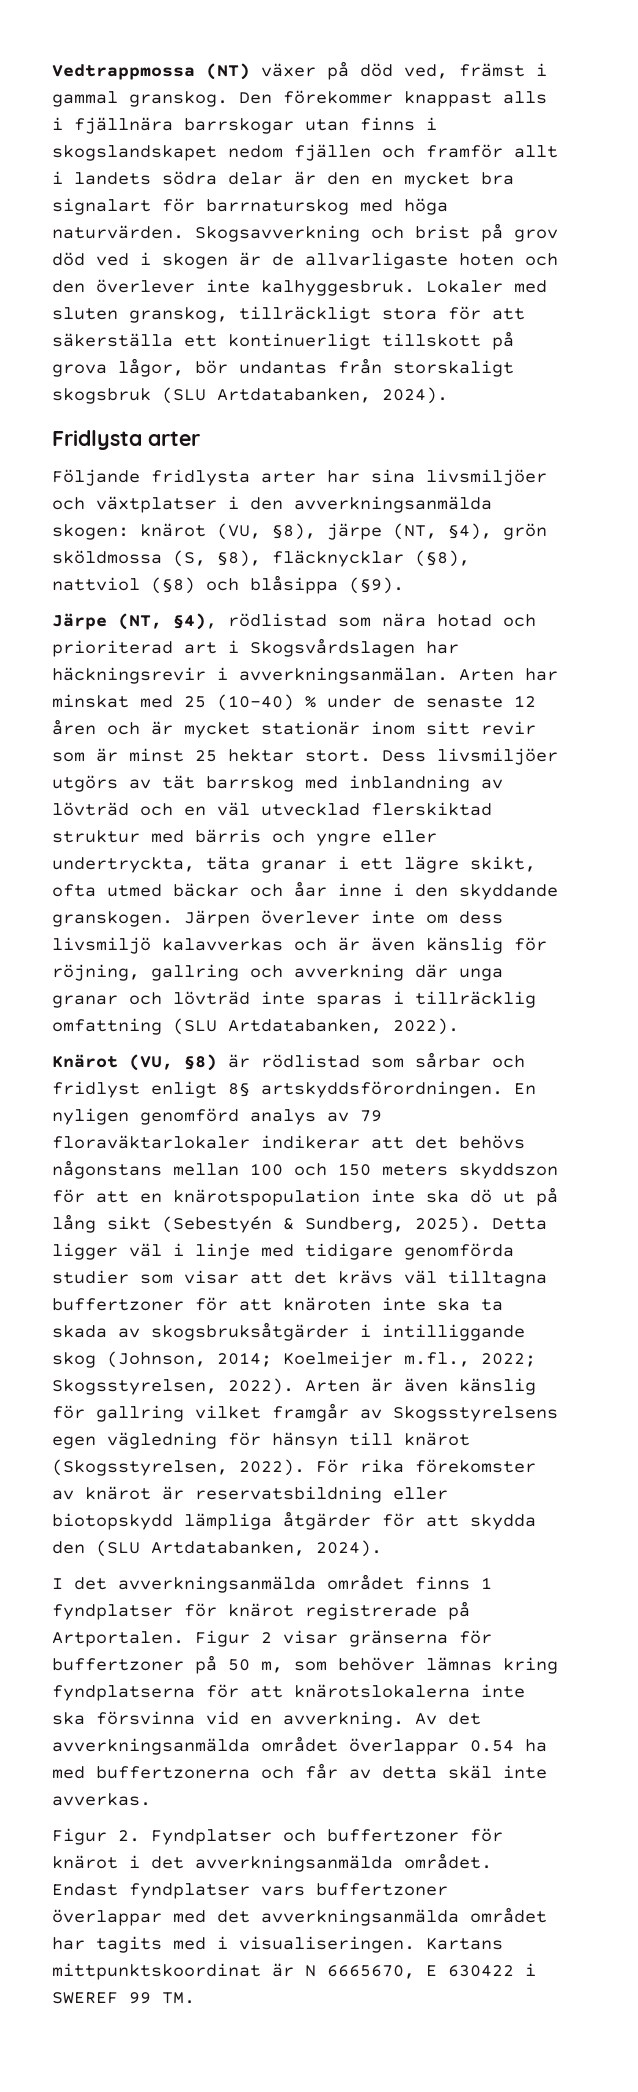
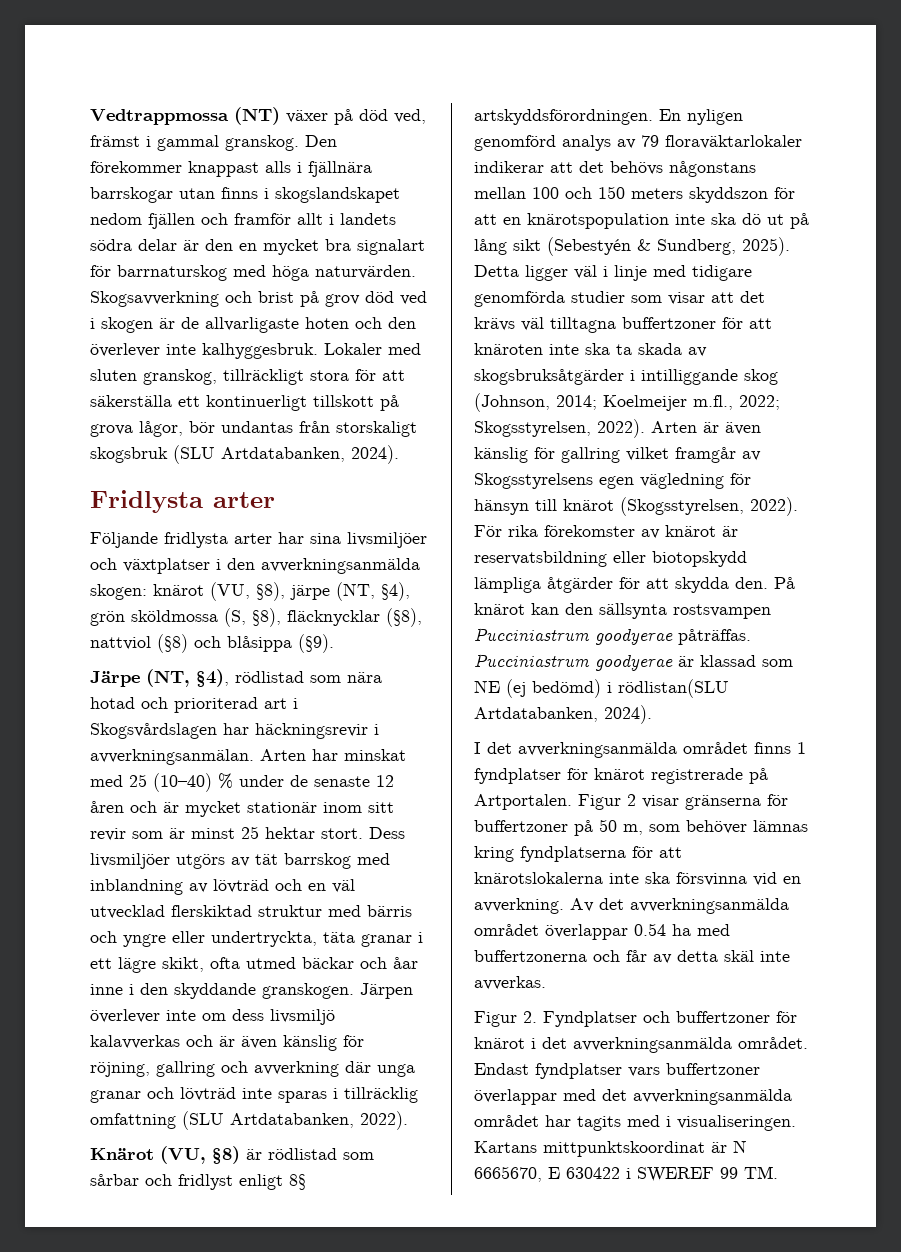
[52,1540,140,1557] den (SLU -> [735,577,795,589] [474,603,771,619] [474,628,751,645] [474,654,793,671] [474,679,729,698] den. På knärot kan den sällsynta rostsvampen Pucciniastrum goodyerae påträffas. Pucciniastrum goodyerae är klassad som NE (ej bedömd) i rödlistan(SLU

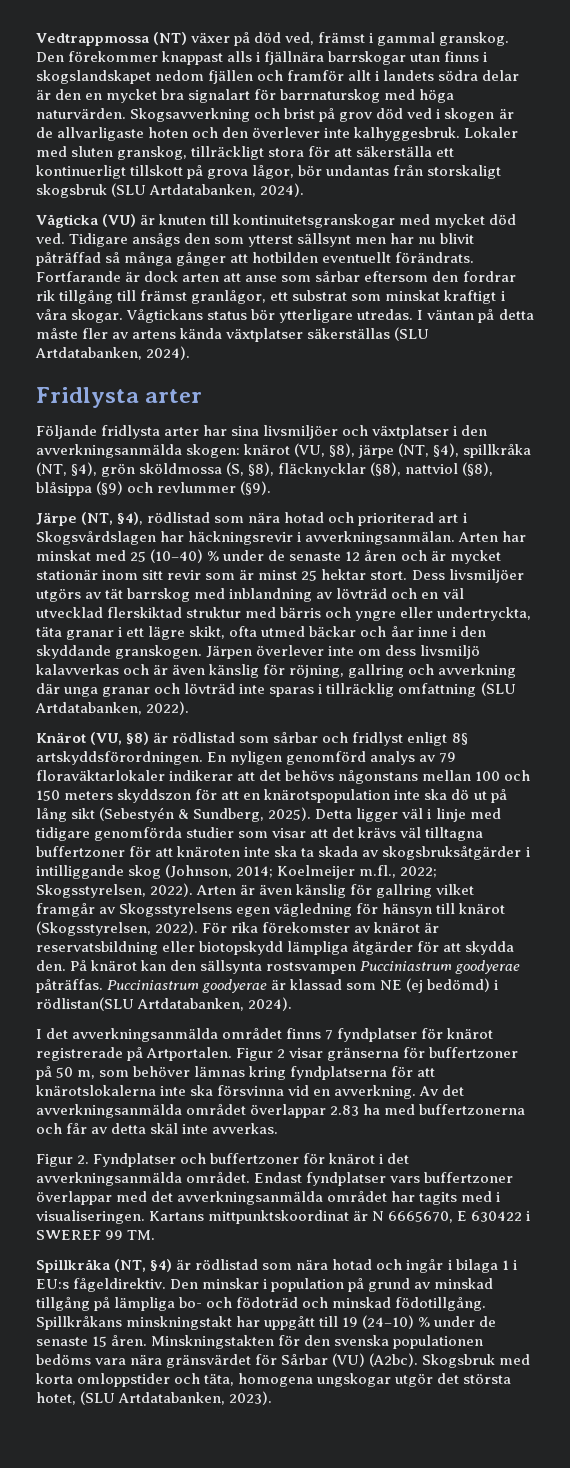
(399, 454) none -> [36,214,517,228] [36,233,474,247] [36,252,475,266] [36,271,516,282] [36,290,505,304] [36,309,534,323] [36,327,430,342] [35,346,191,360] // Vågticka (VU) är knuten till kontinuitetsgranskogar med mycket död ved. Tidigare ansågs den som ytterst sällsynt men har nu blivit påträffad så många gånger att hotbilden eventuellt förändrats. Fortfarande är dock arten att anse som sårbar eftersom den fordrar rik tillgång till främst granlågor, ett substrat som minskat kraftigt i våra skogar. Vågtickans status bör ytterligare utredas. I väntan på detta måste fler av artens kända växtplatser säkerställas (SLU Artdatabanken, 2024).
(410, 591) none -> [463,444,532,458] [36,462,98,476] spillkråka (NT, §4),
[157,634,292,653] (§8) och blåsippa -> [462,462,494,476] [36,481,237,496] (§8), blåsippa (§9) och revlummer
[797,742,806,754] 1 -> [325,1030,334,1040] 7
[634,923,666,936] 0.54 -> [330,1105,360,1116] 2.83
(778, 1172) none -> [36,1259,517,1273] [36,1278,494,1292] [36,1297,487,1311] [36,1315,497,1330] [36,1335,484,1349] [36,1353,531,1368] [36,1373,512,1387] [36,1391,273,1405] // Spillkråka (NT, §4) är rödlistad som nära hotad och ingår i bilaga 1 i EU:s fågeldirektiv. Den minskar i population på grund av minskad tillgång på lämpliga bo- och födoträd och minskad födotillgång. Spillkråkans minskningstakt har uppgått till 19 (24–10) % under de senaste 15 åren. Minskningstakten för den svenska populationen bedöms vara nära gränsvärdet för Sårbar (VU) (A2bc). Skogsbruk med korta omloppstider och täta, homogena ungskogar utgör det största hotet, (SLU Artdatabanken, 2023).

